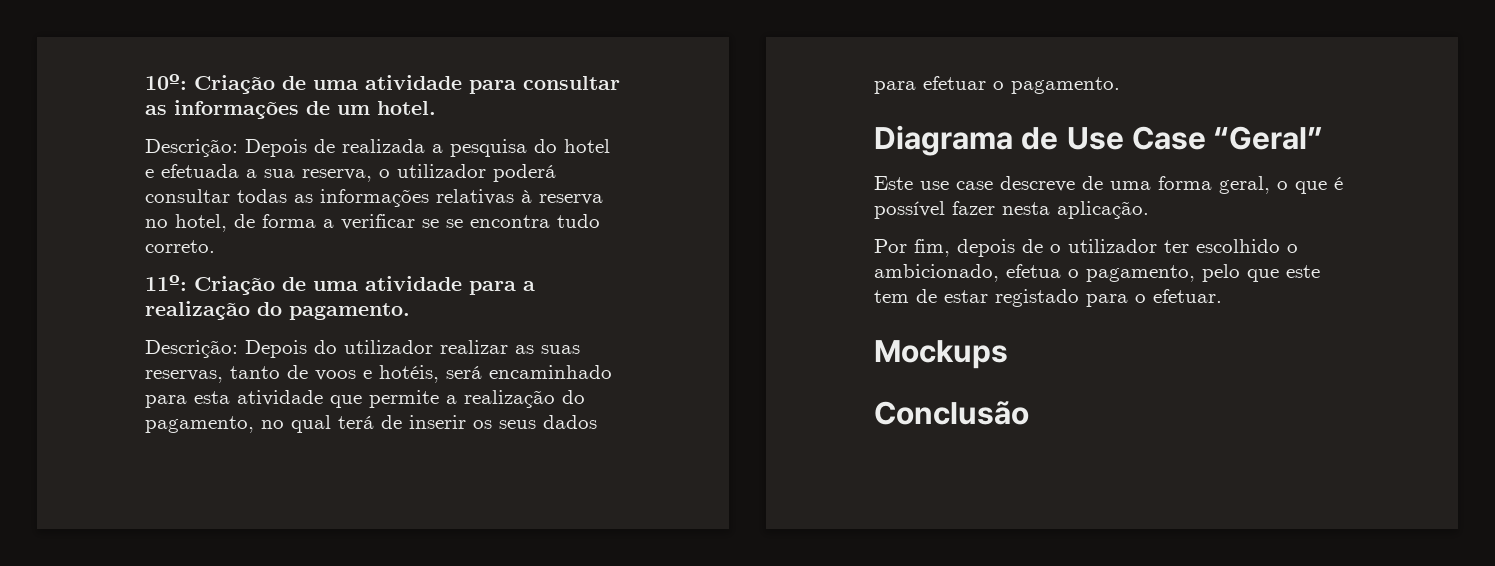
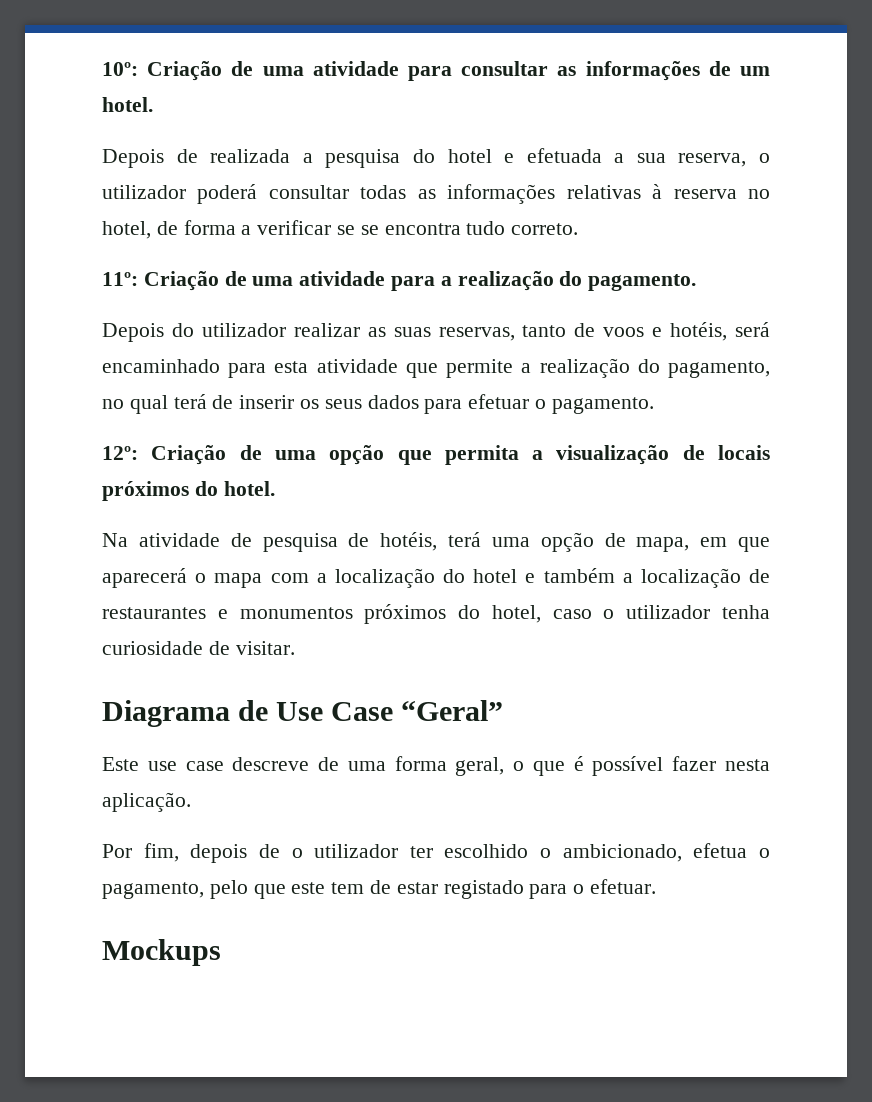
[145,139,238,157] Descrição: -> (153, 104) none
[145,340,238,358] Descrição: -> (697, 282) none
(1120, 85) none -> [102,445,770,465] [102,481,275,501] [102,532,771,552] [102,568,770,588] [102,604,770,624] [102,641,295,655] // 12º: Criação de uma opção que permita a visualização de locais próximos do hotel. // Na atividade de pesquisa de hotéis, terá uma opção de mapa, em que aparecerá o mapa com a localização do hotel e também a localização de restaurantes e monumentos próximos do hotel, caso o utilizador tenha curiosidade de visitar.
[874,401,1029,425] // Conclusão -> (221, 952) none

